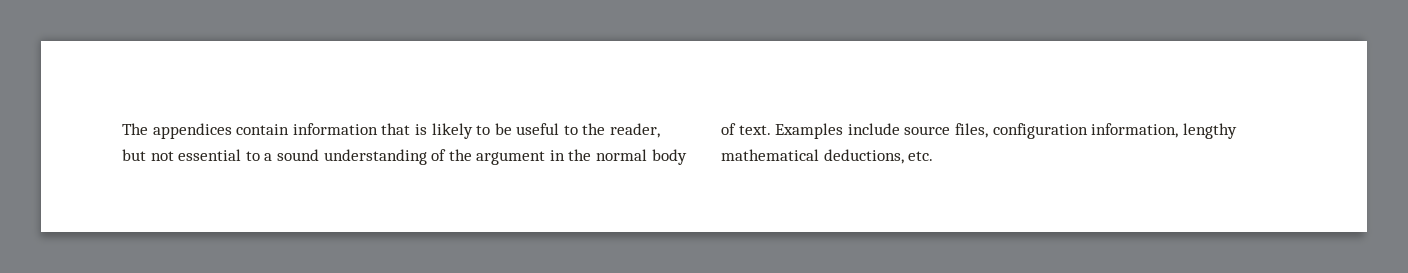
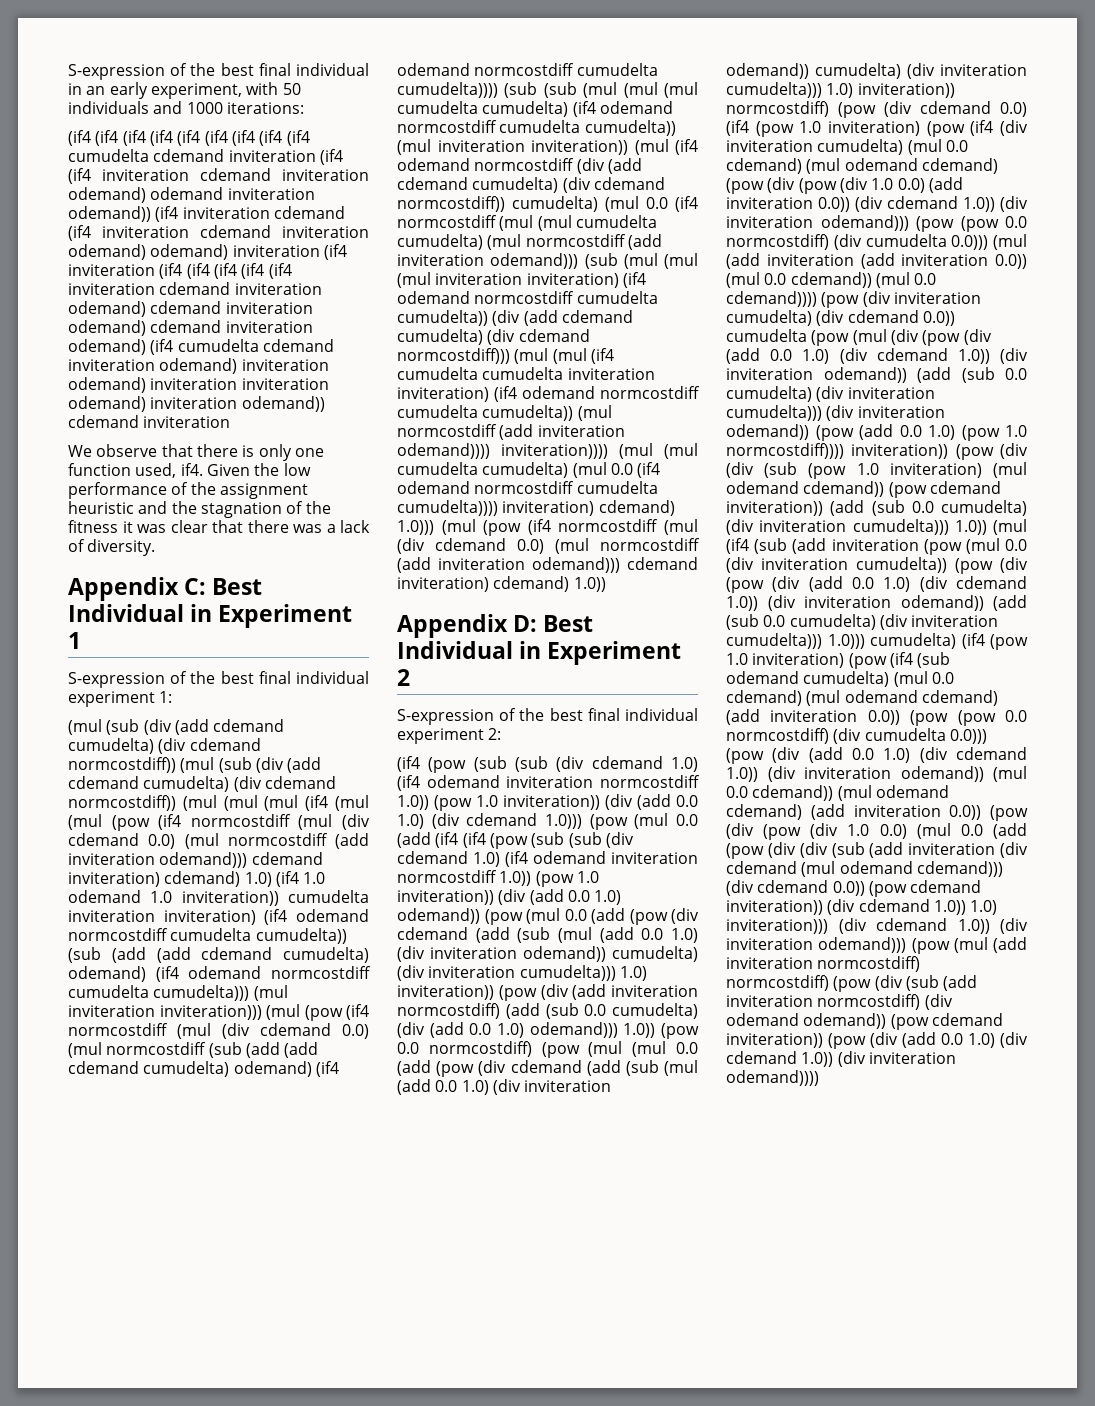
[122,123,661,139] [122,149,687,165] [721,123,1237,139] [721,149,934,164] The appendices contain information that is likely to be useful to the reader, but not essential to a sound understanding of the argument in the normal body of text. Examples include source files, configuration information, lengthy mathematical deductions, etc. -> [68,63,369,80] [68,82,301,99] [68,101,304,114] [68,130,310,146] [68,149,343,165] [68,168,369,184] [68,187,315,203] [68,206,345,222] [68,225,369,241] [68,244,347,260] [68,263,292,279] [68,282,322,295] [68,301,313,317] [68,320,313,336] [68,339,334,355] [68,358,329,374] [68,377,329,393] [68,396,325,412] [68,415,231,428] [68,444,324,461] [68,463,311,478] [68,482,308,499] [68,501,331,518] [68,520,370,533] [68,539,156,556] [68,577,263,601] [68,604,353,628] [68,632,81,649] [68,671,369,688] [68,691,173,707] [68,719,285,735] [68,738,261,754] [68,757,322,773] [68,776,336,792] [68,795,369,811] [68,814,370,831] [68,833,369,849] [68,852,323,868] [68,871,326,887] [68,890,369,906] [68,909,370,925] [68,928,347,944] [68,947,369,963] [68,966,371,982] [68,985,288,1001] [68,1004,369,1021] [68,1023,369,1039] [68,1042,319,1058] [68,1061,339,1077] [397,63,658,76] [397,82,698,98] [397,101,673,117] [397,120,676,136] [397,139,698,155] [397,158,642,174] [397,177,665,193] [397,196,698,212] [397,215,657,231] [397,234,662,250] [397,253,698,269] [397,272,646,288] [397,291,658,304] [397,310,633,326] [397,329,590,345] [397,348,614,364] [397,367,655,380] [397,386,700,402] [397,405,612,421] [397,424,625,440] [397,443,698,459] [397,462,661,478] [397,481,658,494] [397,500,675,516] [397,519,698,536] [397,538,700,554] [397,557,698,573] [397,576,606,592] [397,614,594,638] [397,641,682,665] [397,669,410,686] [397,708,698,725] [397,728,502,744] [397,756,698,773] [397,775,700,791] [397,794,698,811] [397,813,698,830] [397,832,634,849] [397,851,698,867] [397,870,599,887] [397,889,622,905] [397,908,699,925] [397,927,698,943] [397,946,698,962] [397,965,647,981] [397,984,698,1001] [397,1003,698,1019] [397,1022,699,1039] [397,1041,698,1058] [397,1060,698,1077] [397,1079,612,1095] [726,63,1027,79] [726,82,955,98] [726,101,1027,118] [726,120,1028,137] [726,139,968,155] [726,158,998,174] [726,177,963,194] [726,196,1028,212] [726,215,1027,232] [726,234,1027,250] [726,253,1027,269] [726,272,937,288] [726,291,981,308] [726,310,955,326] [726,329,992,346] [726,348,1028,364] [726,367,1027,383] [726,386,935,402] [726,405,945,421] [726,424,1027,441] [726,443,1028,460] [726,462,1027,479] [726,481,1001,498] [726,500,1027,516] [726,519,1027,535] [726,538,1027,555] [726,557,1028,574] [726,576,1027,593] [726,595,1027,611] [726,614,999,630] [726,633,1028,650] [726,652,951,669] [726,671,954,687] [726,690,998,706] [726,709,1027,726] [726,728,987,744] [726,747,1027,764] [726,766,1027,782] [726,785,949,801] [726,804,1028,821] [726,823,1027,840] [726,842,1028,859] [726,861,1003,877] [726,880,982,897] [726,899,998,915] [726,918,1028,934] [726,937,1027,954] [726,956,921,972] [726,975,978,992] [726,994,953,1010] [726,1013,1003,1030] [726,1032,1028,1049] [726,1051,956,1067] [726,1070,819,1086] S-expression of the best final individual in an early experiment, with 50 individuals and 1000 iterations: // (if4 (if4 (if4 (if4 (if4 (if4 (if4 (if4 (if4 cumudelta cdemand inviteration (if4 (if4 inviteration cdemand inviteration odemand) odemand inviteration odemand)) (if4 inviteration cdemand (if4 inviteration cdemand inviteration odemand) odemand) inviteration (if4 inviteration (if4 (if4 (if4 (if4 (if4 inviteration cdemand inviteration odemand) cdemand inviteration odemand) cdemand inviteration odemand) (if4 cumudelta cdemand inviteration odemand) inviteration odemand) inviteration inviteration odemand) inviteration odemand)) cdemand inviteration // We observe that there is only one function used, if4. Given the low performance of the assignment heuristic and the stagnation of the fitness it was clear that there was a lack of diversity. // Appendix C: Best Individual in Experiment 1 // S-expression of the best final individual experiment 1: // (mul (sub (div (add cdemand cumudelta) (div cdemand normcostdiff)) (mul (sub (div (add cdemand cumudelta) (div cdemand normcostdiff)) (mul (mul (mul (if4 (mul (mul (pow (if4 normcostdiff (mul (div cdemand 0.0) (mul normcostdiff (add inviteration odemand))) cdemand inviteration) cdemand) 1.0) (if4 1.0 odemand 1.0 inviteration)) cumudelta inviteration inviteration) (if4 odemand normcostdiff cumudelta cumudelta)) (sub (add (add cdemand cumudelta) odemand) (if4 odemand normcostdiff cumudelta cumudelta))) (mul inviteration inviteration))) (mul (pow (if4 normcostdiff (mul (div cdemand 0.0) (mul normcostdiff (sub (add (add cdemand cumudelta) odemand) (if4 odemand normcostdiff cumudelta cumudelta)))) (sub (sub (mul (mul (mul cumudelta cumudelta) (if4 odemand normcostdiff cumudelta cumudelta)) (mul inviteration inviteration)) (mul (if4 odemand normcostdiff (div (add cdemand cumudelta) (div cdemand normcostdiff)) cumudelta) (mul 0.0 (if4 normcostdiff (mul (mul cumudelta cumudelta) (mul normcostdiff (add inviteration odemand))) (sub (mul (mul (mul inviteration inviteration) (if4 odemand normcostdiff cumudelta cumudelta)) (div (add cdemand cumudelta) (div cdemand normcostdiff))) (mul (mul (if4 cumudelta cumudelta inviteration inviteration) (if4 odemand normcostdiff cumudelta cumudelta)) (mul normcostdiff (add inviteration odemand)))) inviteration)))) (mul (mul cumudelta cumudelta) (mul 0.0 (if4 odemand normcostdiff cumudelta cumudelta)))) inviteration) cdemand) 1.0))) (mul (pow (if4 normcostdiff (mul (div cdemand 0.0) (mul normcostdiff (add inviteration odemand))) cdemand inviteration) cdemand) 1.0)) // Appendix D: Best Individual in Experiment 2 // S-expression of the best final individual experiment 2: // (if4 (pow (sub (sub (div cdemand 1.0) (if4 odemand inviteration normcostdiff 1.0)) (pow 1.0 inviteration)) (div (add 0.0 1.0) (div cdemand 1.0))) (pow (mul 0.0 (add (if4 (if4 (pow (sub (sub (div cdemand 1.0) (if4 odemand inviteration normcostdiff 1.0)) (pow 1.0 inviteration)) (div (add 0.0 1.0) odemand)) (pow (mul 0.0 (add (pow (div cdemand (add (sub (mul (add 0.0 1.0) (div inviteration odemand)) cumudelta) (div inviteration cumudelta))) 1.0) inviteration)) (pow (div (add inviteration normcostdiff) (add (sub 0.0 cumudelta) (div (add 0.0 1.0) odemand))) 1.0)) (pow 0.0 normcostdiff) (pow (mul (mul 0.0 (add (pow (div cdemand (add (sub (mul (add 0.0 1.0) (div inviteration odemand)) cumudelta) (div inviteration cumudelta))) 1.0) inviteration)) normcostdiff) (pow (div cdemand 0.0) (if4 (pow 1.0 inviteration) (pow (if4 (div inviteration cumudelta) (mul 0.0 cdemand) (mul odemand cdemand) (pow (div (pow (div 1.0 0.0) (add inviteration 0.0)) (div cdemand 1.0)) (div inviteration odemand))) (pow (pow 0.0 normcostdiff) (div cumudelta 0.0))) (mul (add inviteration (add inviteration 0.0)) (mul 0.0 cdemand)) (mul 0.0 cdemand)))) (pow (div inviteration cumudelta) (div cdemand 0.0)) cumudelta (pow (mul (div (pow (div (add 0.0 1.0) (div cdemand 1.0)) (div inviteration odemand)) (add (sub 0.0 cumudelta) (div inviteration cumudelta))) (div inviteration odemand)) (pow (add 0.0 1.0) (pow 1.0 normcostdiff)))) inviteration)) (pow (div (div (sub (pow 1.0 inviteration) (mul odemand cdemand)) (pow cdemand inviteration)) (add (sub 0.0 cumudelta) (div inviteration cumudelta))) 1.0)) (mul (if4 (sub (add inviteration (pow (mul 0.0 (div inviteration cumudelta)) (pow (div (pow (div (add 0.0 1.0) (div cdemand 1.0)) (div inviteration odemand)) (add (sub 0.0 cumudelta) (div inviteration cumudelta))) 1.0))) cumudelta) (if4 (pow 1.0 inviteration) (pow (if4 (sub odemand cumudelta) (mul 0.0 cdemand) (mul odemand cdemand) (add inviteration 0.0)) (pow (pow 0.0 normcostdiff) (div cumudelta 0.0))) (pow (div (add 0.0 1.0) (div cdemand 1.0)) (div inviteration odemand)) (mul 0.0 cdemand)) (mul odemand cdemand) (add inviteration 0.0)) (pow (div (pow (div 1.0 0.0) (mul 0.0 (add (pow (div (div (sub (add inviteration (div cdemand (mul odemand cdemand))) (div cdemand 0.0)) (pow cdemand inviteration)) (div cdemand 1.0)) 1.0) inviteration))) (div cdemand 1.0)) (div inviteration odemand))) (pow (mul (add inviteration normcostdiff) normcostdiff) (pow (div (sub (add inviteration normcostdiff) (div odemand odemand)) (pow cdemand inviteration)) (pow (div (add 0.0 1.0) (div cdemand 1.0)) (div inviteration odemand))))

